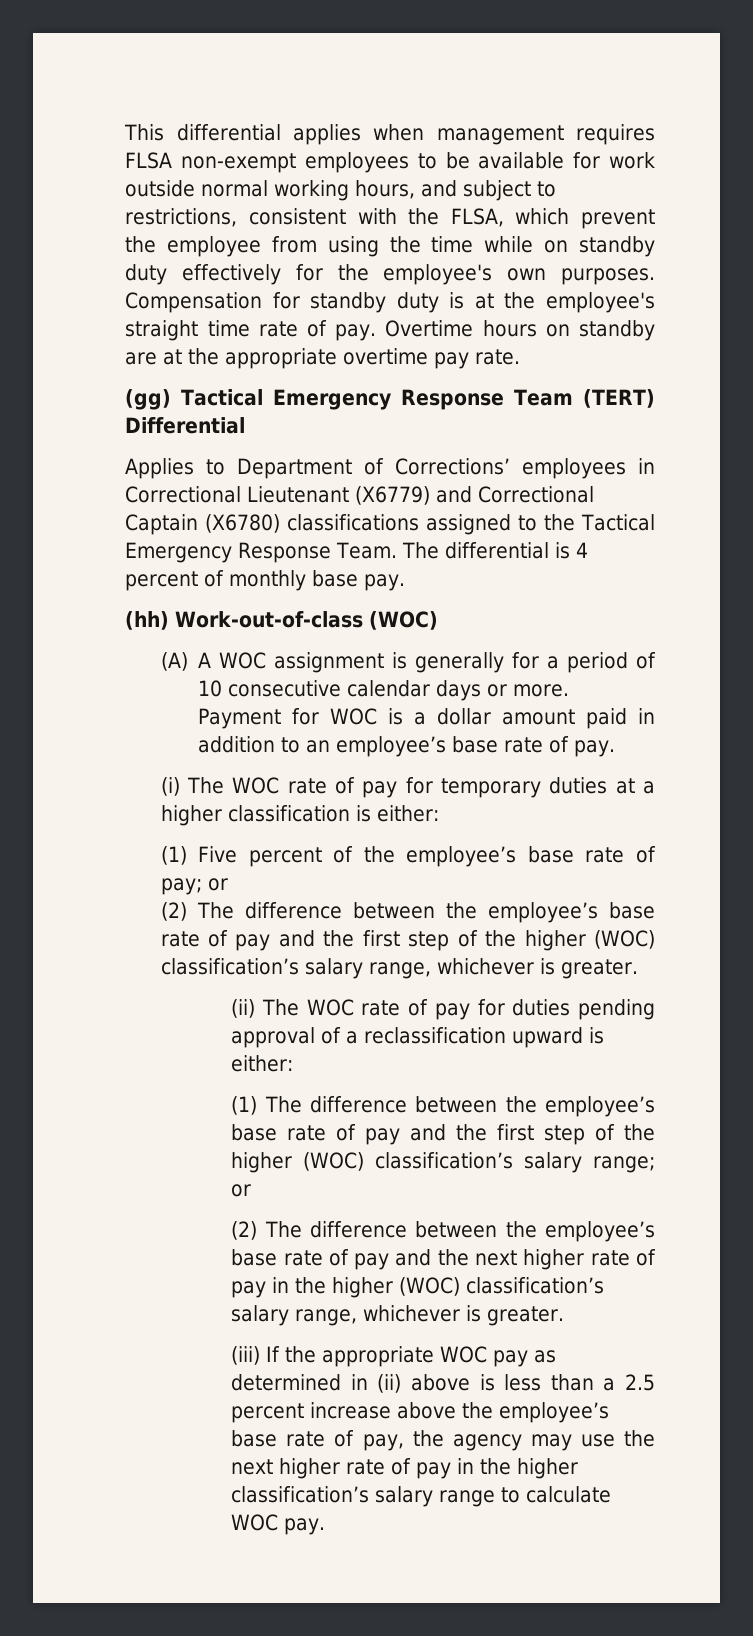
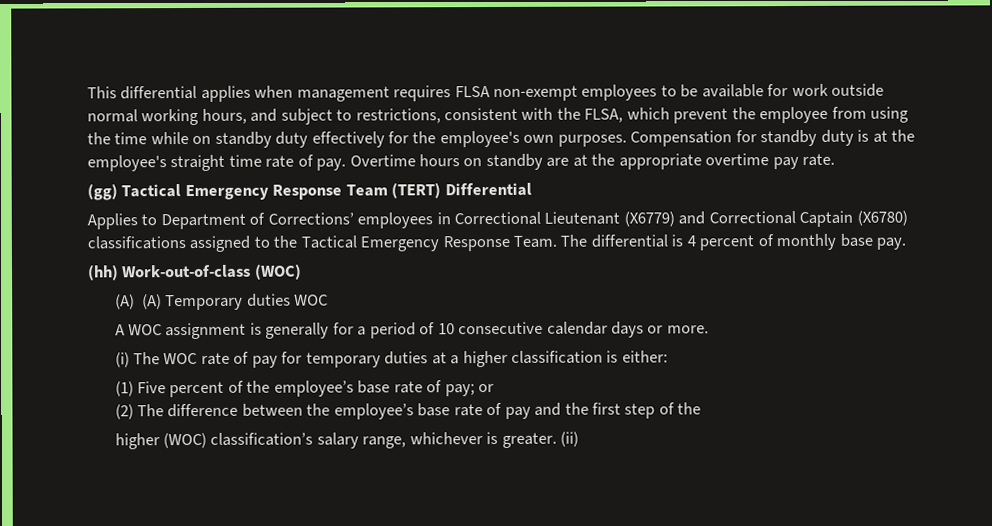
(188, 661) none -> [141,293,329,311] (A) Temporary duties WOC //
[197,708,655,729] [197,736,615,757] Payment for WOC is a dollar amount paid in addition to an employee’s base rate of pay. -> (709, 329) none
[524,930,655,951] [160,958,638,979] [231,999,656,1020] [231,1027,605,1048] [231,1055,294,1072] [231,1096,655,1117] [231,1124,655,1145] [231,1152,656,1173] [231,1184,252,1197] [231,1221,655,1242] [231,1249,656,1270] [231,1277,605,1298] [231,1305,565,1326] [231,1346,557,1367] [231,1374,655,1393] [231,1402,610,1423] [231,1430,656,1451] [231,1458,579,1479] [231,1486,612,1507] [231,1514,326,1535] higher (WOC) classification’s salary range, whichever is greater. // (ii) The WOC rate of pay for duties pending approval of a reclassification upward is either: // (1) The difference between the employee’s base rate of pay and the first step of the higher (WOC) classification’s salary range; or // (2) The difference between the employee’s base rate of pay and the next higher rate of pay in the higher (WOC) classification’s salary range, whichever is greater. // (iii) If the appropriate WOC pay as determined in (ii) above is less than a 2.5 percent increase above the employee’s base rate of pay, the agency may use the next higher rate of pay in the higher classification’s salary range to calculate WOC pay. -> [114,431,580,450] // higher (WOC) classification’s salary range, whichever is greater. (ii)

